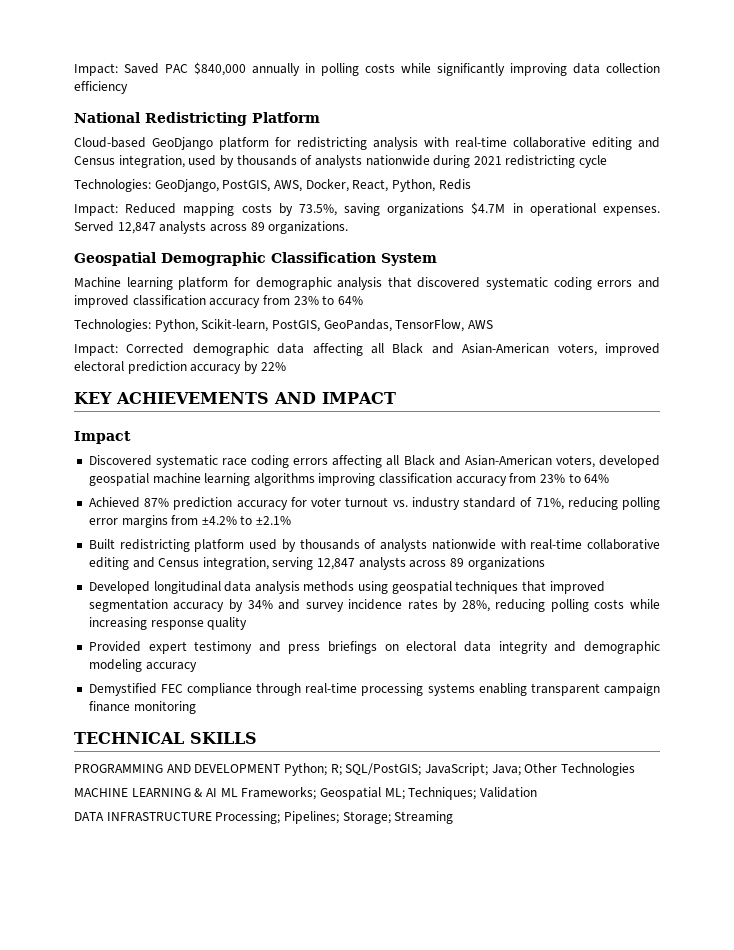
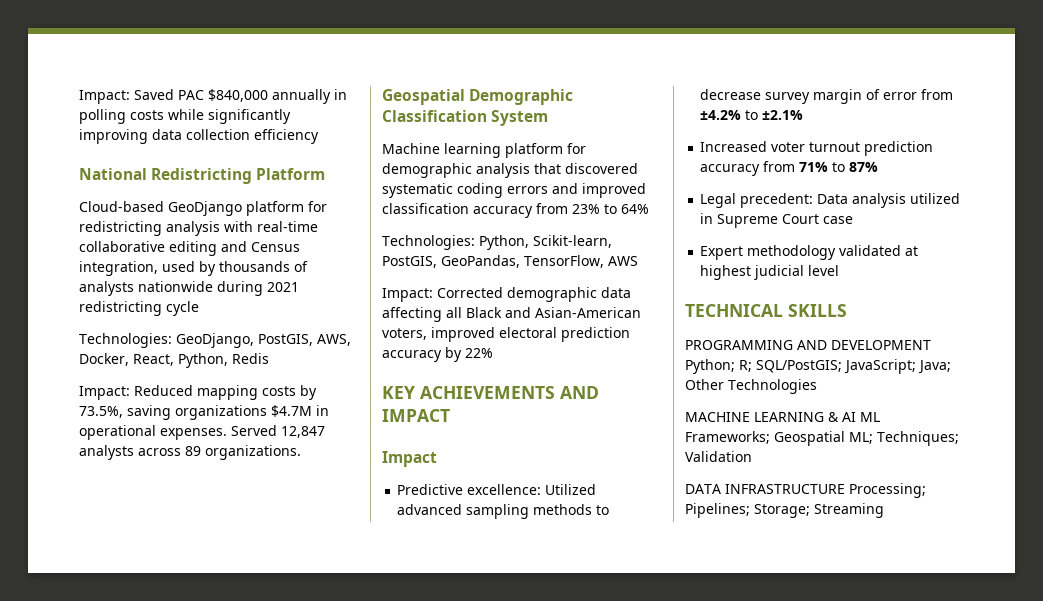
[88,455,661,468] [88,473,610,486] [88,497,660,510] [88,515,292,528] [88,539,660,552] [88,557,545,570] [88,581,605,594] [88,599,660,612] [88,617,248,630] [88,641,660,654] [88,659,197,672] [88,683,660,696] [88,701,196,714] Discovered systematic race coding errors affecting all Black and Asian-American voters, developed geospatial machine learning algorithms improving classification accuracy from 23% to 64% // Achieved 87% prediction accuracy for voter turnout vs. industry standard of 71%, reducing polling error margins from ±4.2% to ±2.1% // Built redistricting platform used by thousands of analysts nationwide with real-time collaborative editing and Census integration, serving 12,847 analysts across 89 organizations // Developed longitudinal data analysis methods using geospatial techniques that improved segmentation accuracy by 34% and survey incidence rates by 28%, reducing polling costs while increasing response quality // Provided expert testimony and press briefings on electoral data integrity and demographic modeling accuracy // Demystified FEC compliance through real-time processing systems enabling transparent campaign finance monitoring -> [397,484,597,495] [397,504,610,519] [700,89,954,104] [700,110,804,120] [700,141,934,156] [700,161,879,176] [700,193,961,208] [700,213,854,228] [700,245,919,260] [700,265,840,280] Predictive excellence: Utilized advanced sampling methods to decrease survey margin of error from ±4.2% to ±2.1% // Increased voter turnout prediction accuracy from 71% to 87% // Legal precedent: Data analysis utilized in Supreme Court case // Expert methodology validated at highest judicial level

